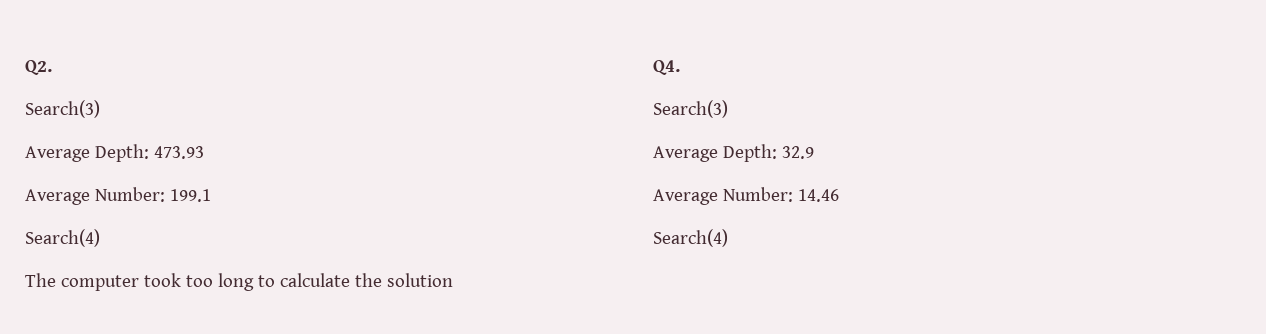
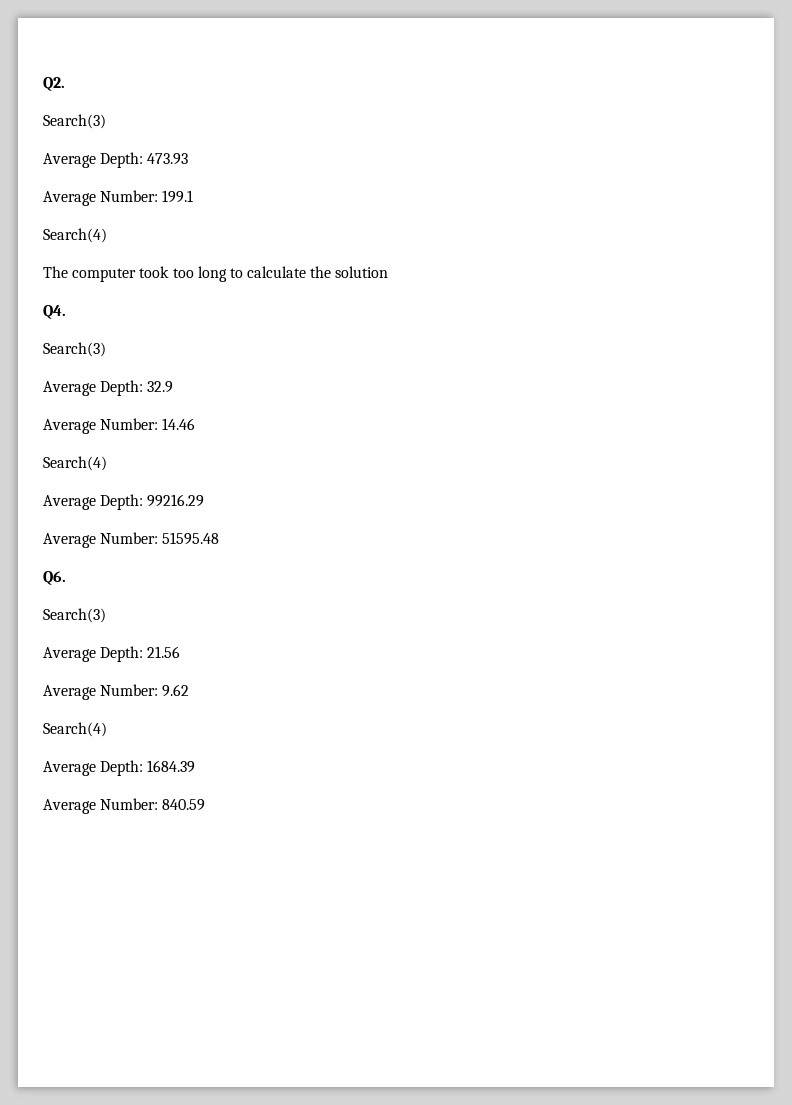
(728, 238) none -> [43,494,205,510] [43,532,220,548] [43,571,66,585] [43,608,106,623] [43,646,181,662] [43,684,190,700] [43,722,107,737] [43,760,196,776] [43,798,206,814] // Average Depth: 99216.29 // Average Number: 51595.48 // Q6. // Search(3) // Average Depth: 21.56 // Average Number: 9.62 // Search(4) // Average Depth: 1684.39 // Average Number: 840.59

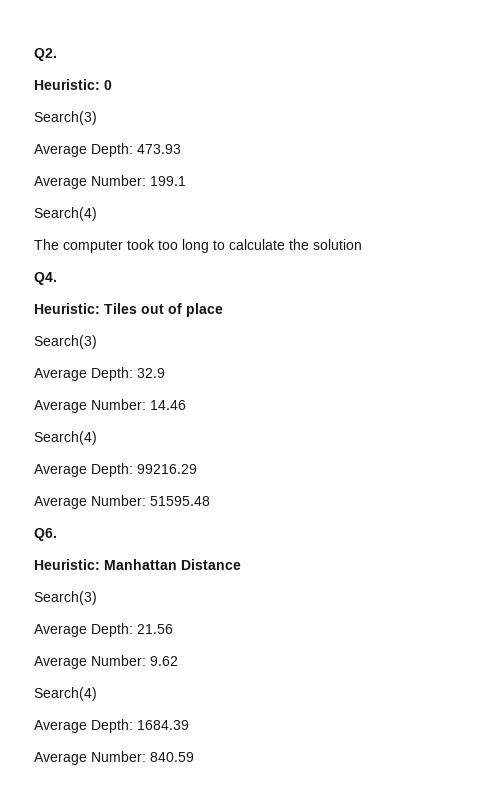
(65, 84) none -> [34,79,112,90] // Heuristic: 0
(66, 312) none -> [34,303,223,317] // Heuristic: Tiles out of place
(66, 578) none -> [34,559,241,570] // Heuristic: Manhattan Distance

